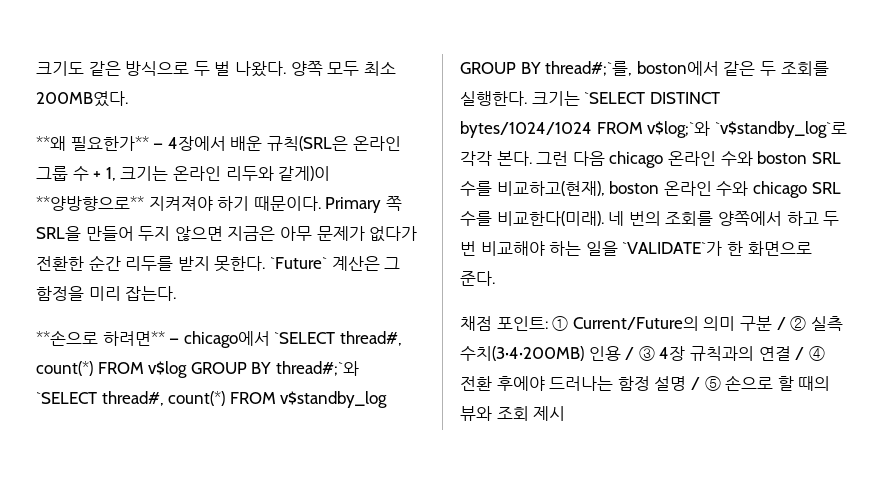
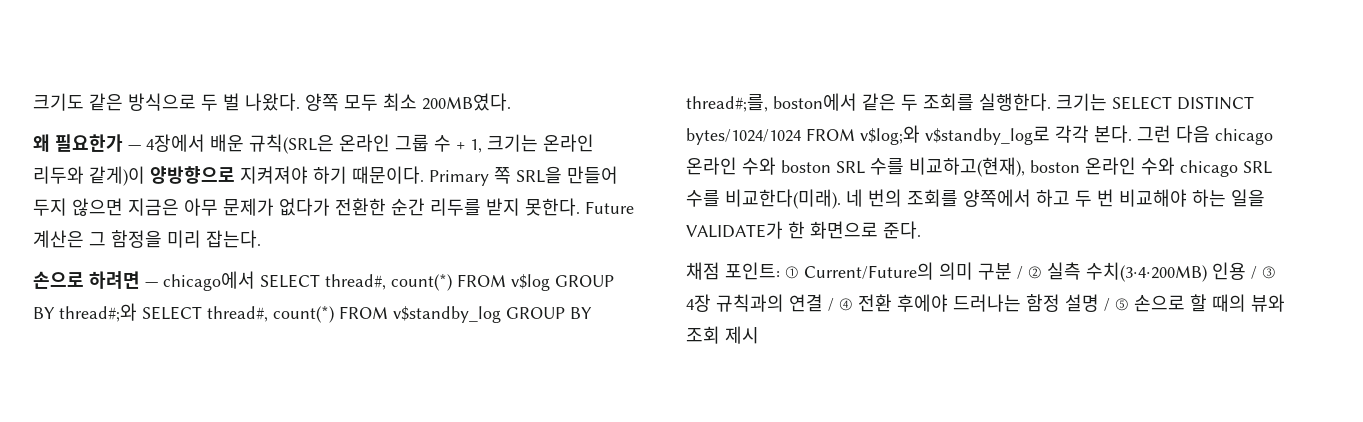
[36,136,149,151] **왜 필요한가** -> [33,134,123,152] 왜 필요한가
[36,196,144,211] **양방향으로** -> [150,166,235,184] 양방향으로
[269,257,327,269] `Future` -> [585,201,634,214] Future
[36,330,165,346] **손으로 하려면** -> [33,271,140,289] 손으로 하려면
[274,332,336,344] `SELECT -> [260,274,320,288] SELECT
[275,361,359,376] [36,392,97,404] thread#;`와 `SELECT -> [59,303,202,322] thread#;와 SELECT
[545,61,633,76] thread#;`를, -> [686,94,768,112] thread#;를,
[584,92,646,104] `SELECT -> [1112,96,1172,110] SELECT
[647,121,847,138] v$log;`와 `v$standby_log`로 -> [860,125,1050,145] v$log;와 v$standby_log로
[622,241,723,256] `VALIDATE`가 -> [686,221,783,239] VALIDATE가

